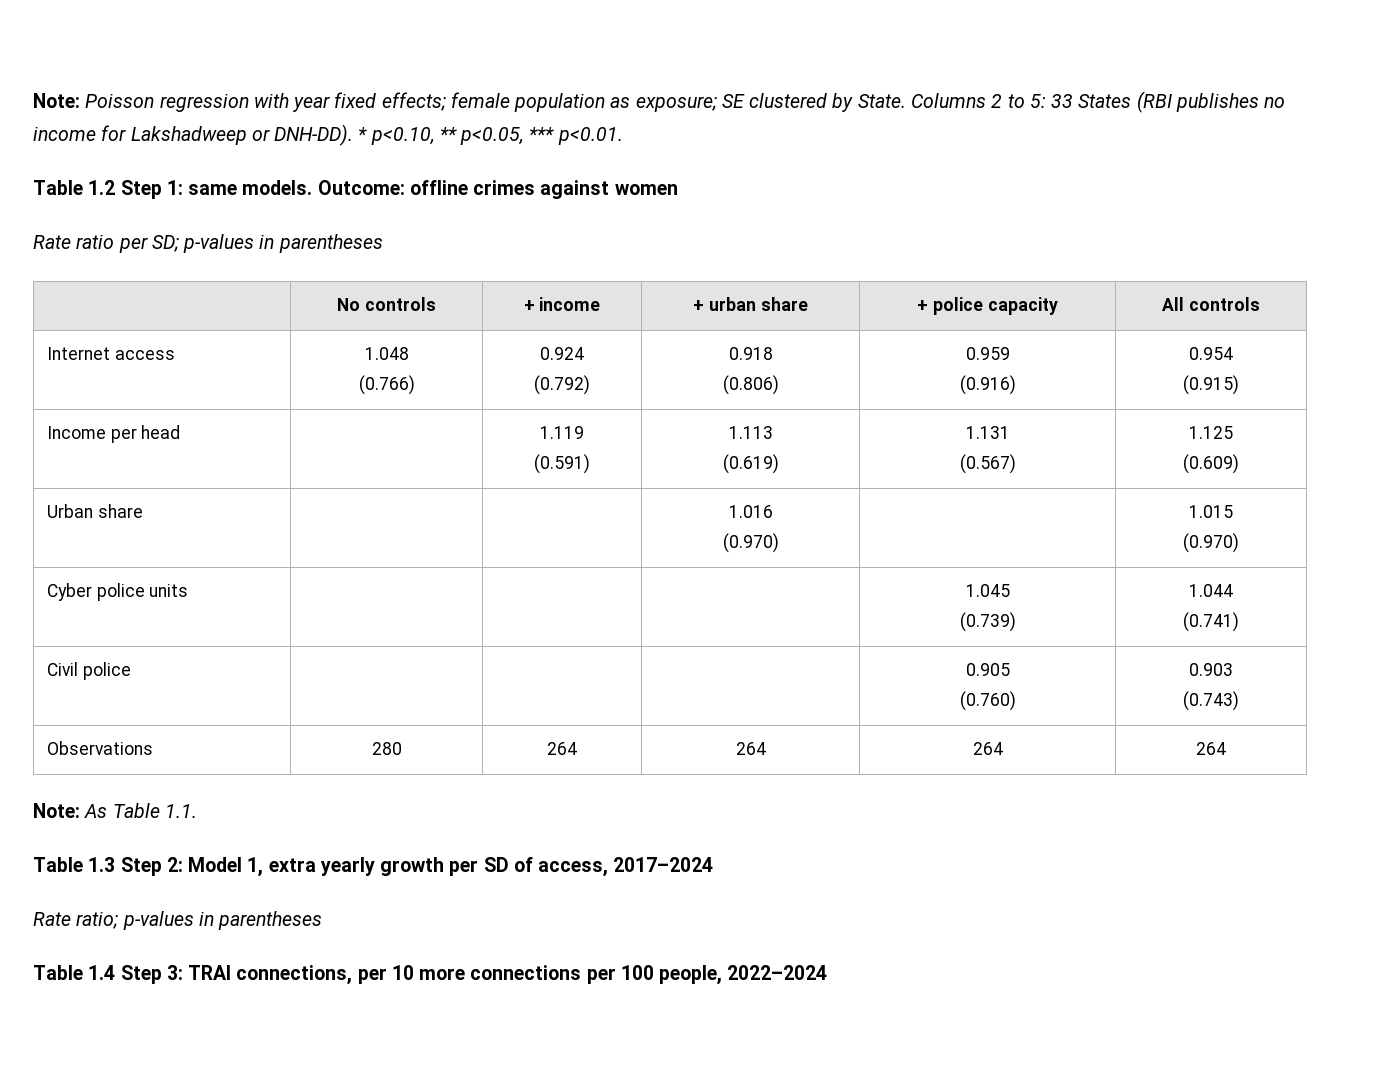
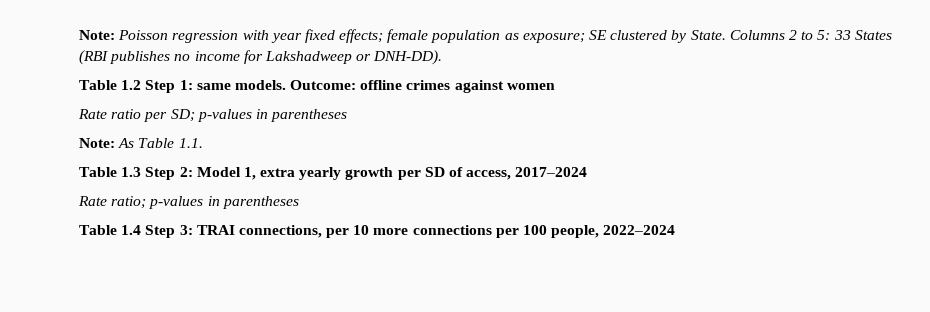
[358,127,623,145] * p<0.10, ** p<0.05, *** p<0.01. -> (443, 57) none
[337,297,436,311] [523,297,601,311] [693,297,808,311] [917,297,1058,315] [1162,297,1260,311] [46,347,175,360] [364,347,409,360] [358,375,415,395] [540,347,584,360] [534,375,590,395] [728,347,773,360] [722,375,779,395] [965,347,1010,360] [959,375,1016,395] [1189,347,1233,360] [1183,375,1239,395] [46,425,181,443] [540,426,584,439] [534,454,590,474] [728,426,773,439] [722,454,779,474] [965,426,1010,439] [959,454,1016,474] [1189,426,1233,439] [1183,454,1239,474] [46,504,143,518] [728,505,773,518] [722,533,779,553] [1189,505,1233,518] [1183,533,1239,553] [46,583,189,601] [965,584,1010,597] [959,612,1016,632] [1189,584,1233,597] [1183,612,1239,632] [46,662,131,680] [965,663,1010,676] [959,691,1016,711] [1189,663,1233,676] [1183,691,1239,711] [46,741,153,755] [371,742,402,755] [547,742,577,755] [735,742,766,755] [972,742,1003,755] [1196,742,1226,755] // | No controls | + income | + urban share | + police capacity | All controls // Internet access | 1.048 // (0.766) | 0.924 // (0.792) | 0.918 // (0.806) | 0.959 // (0.916) | 0.954 // (0.915) // Income per head | | 1.119 // (0.591) | 1.113 // (0.619) | 1.131 // (0.567) | 1.125 // (0.609) // Urban share | | | 1.016 // (0.970) | | 1.015 // (0.970) // Cyber police units | | | | 1.045 // (0.739) | 1.044 // (0.741) // Civil police | | | | 0.905 // (0.760) | 0.903 // (0.743) // Observations | 280 | 264 | 264 | 264 | 264 -> (348, 115) none

